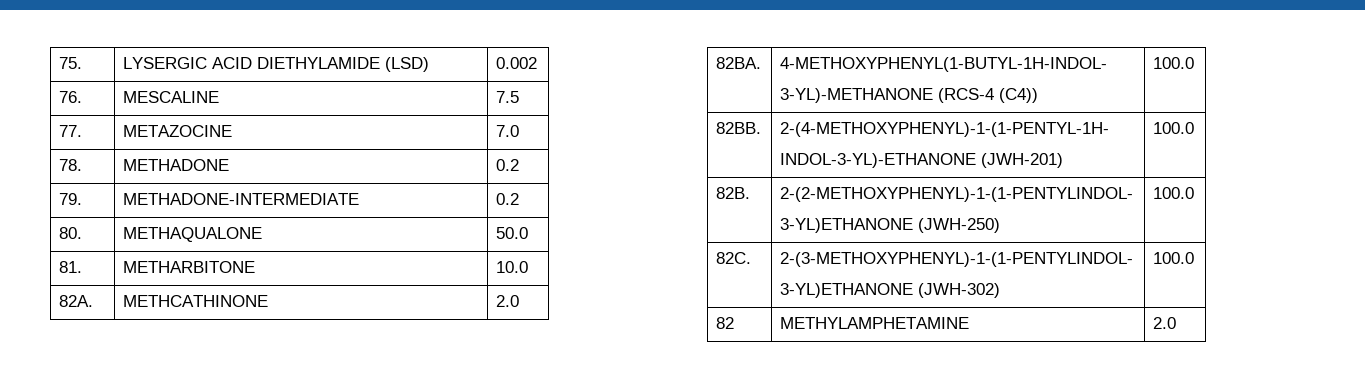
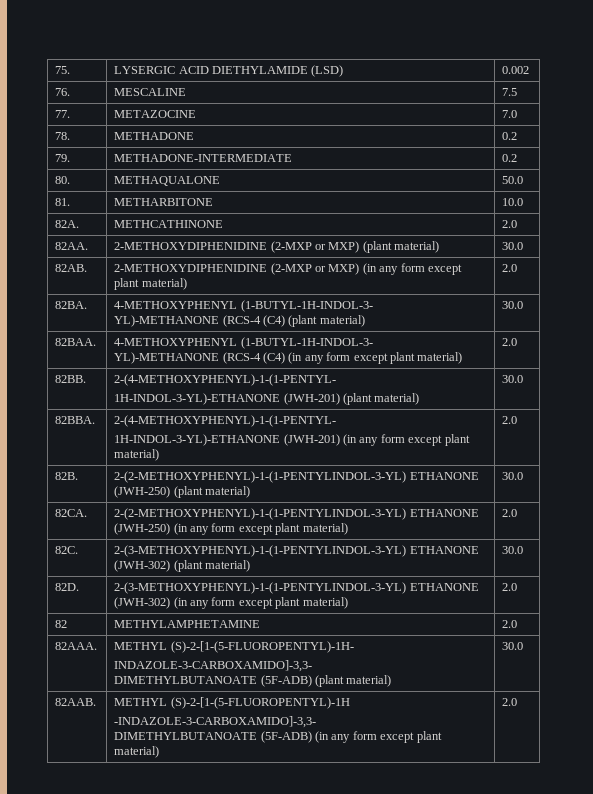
[716,57,762,69] [780,57,1108,72] [780,88,1039,103] [1153,57,1195,69] 82BA. | 4-METHOXYPHENYL(1-BUTYL-1H-INDOL- // 3-YL)-METHANONE (RCS-4 (C4)) | 100.0 -> [55,242,89,250] [114,241,440,253] [502,242,524,250] [55,264,88,272] [114,263,462,275] [114,278,187,290] [502,264,518,272] [55,301,88,309] [114,300,373,312] [114,315,365,327] [502,301,524,309] [55,338,97,346] [114,337,373,349] [114,352,463,364] [502,338,518,346] 82AA. | 2-METHOXYDIPHENIDINE (2-MXP or MXP) (plant material) | 30.0 // 82AB. | 2-METHOXYDIPHENIDINE (2-MXP or MXP) (in any form except plant material) | 2.0 // 82BA. | 4-METHOXYPHENYL (1-BUTYL-1H-INDOL-3- // YL)-METHANONE (RCS-4 (C4) (plant material) | 30.0 // 82BAA. | 4-METHOXYPHENYL (1-BUTYL-1H-INDOL-3- // YL)-METHANONE (RCS-4 (C4) (in any form except plant material) | 2.0
[780,122,1110,137] [780,153,1064,168] [1153,122,1195,134] 2-(4-METHOXYPHENYL)-1-(1-PENTYL-1H- // INDOL-3-YL)-ETHANONE (JWH-201) | 100.0 -> [114,374,337,386] [114,393,420,405] [502,375,524,383] [55,416,96,424] [114,415,337,427] [114,434,470,446] [114,449,160,461] [502,416,518,424] 2-(4-METHOXYPHENYL)-1-(1-PENTYL- // 1H-INDOL-3-YL)-ETHANONE (JWH-201) (plant material) | 30.0 // 82BBA. | 2-(4-METHOXYPHENYL)-1-(1-PENTYL- // 1H-INDOL-3-YL)-ETHANONE (JWH-201) (in any form except plant material) | 2.0
[780,187,1134,202] [780,218,1001,233] [1153,187,1195,199] 2-(2-METHOXYPHENYL)-1-(1-PENTYLINDOL- // 3-YL)ETHANONE (JWH-250) | 100.0 -> [114,471,479,483] [114,486,251,498] [502,472,524,480] [55,509,88,517] [114,508,479,520] [114,523,348,535] [502,509,518,517] 2-(2-METHOXYPHENYL)-1-(1-PENTYLINDOL-3-YL) ETHANONE (JWH-250) (plant material) | 30.0 // 82CA. | 2-(2-METHOXYPHENYL)-1-(1-PENTYLINDOL-3-YL) ETHANONE (JWH-250) (in any form except plant material) | 2.0
[780,252,1134,267] [780,283,1001,298] [1153,252,1195,264] [716,317,735,329] [780,317,970,329] 2-(3-METHOXYPHENYL)-1-(1-PENTYLINDOL- // 3-YL)ETHANONE (JWH-302) | 100.0 // 82 | METHYLAMPHETAMINE -> [114,545,479,557] [114,560,251,572] [502,546,524,554] [55,583,80,591] [114,582,479,594] [114,597,348,609] [502,583,518,591] [55,620,68,628] [114,620,261,628] [502,620,518,628] [55,642,98,650] [114,641,354,653] [114,660,313,672] [114,675,392,687] [502,642,524,650] [55,698,97,706] [114,697,350,709] [114,716,317,728] [114,731,442,743] [114,746,160,758] 2-(3-METHOXYPHENYL)-1-(1-PENTYLINDOL-3-YL) ETHANONE (JWH-302) (plant material) | 30.0 // 82D. | 2-(3-METHOXYPHENYL)-1-(1-PENTYLINDOL-3-YL) ETHANONE (JWH-302) (in any form except plant material) | 2.0 // 82 | METHYLAMPHETAMINE | 2.0 // 82AAA. | METHYL (S)-2-[1-(5-FLUOROPENTYL)-1H- // INDAZOLE-3-CARBOXAMIDO]-3,3- // DIMETHYLBUTANOATE (5F-ADB) (plant material) | 30.0 // 82AAB. | METHYL (S)-2-[1-(5-FLUOROPENTYL)-1H // -INDAZOLE-3-CARBOXAMIDO]-3,3- // DIMETHYLBUTANOATE (5F-ADB) (in any form except plant material)

